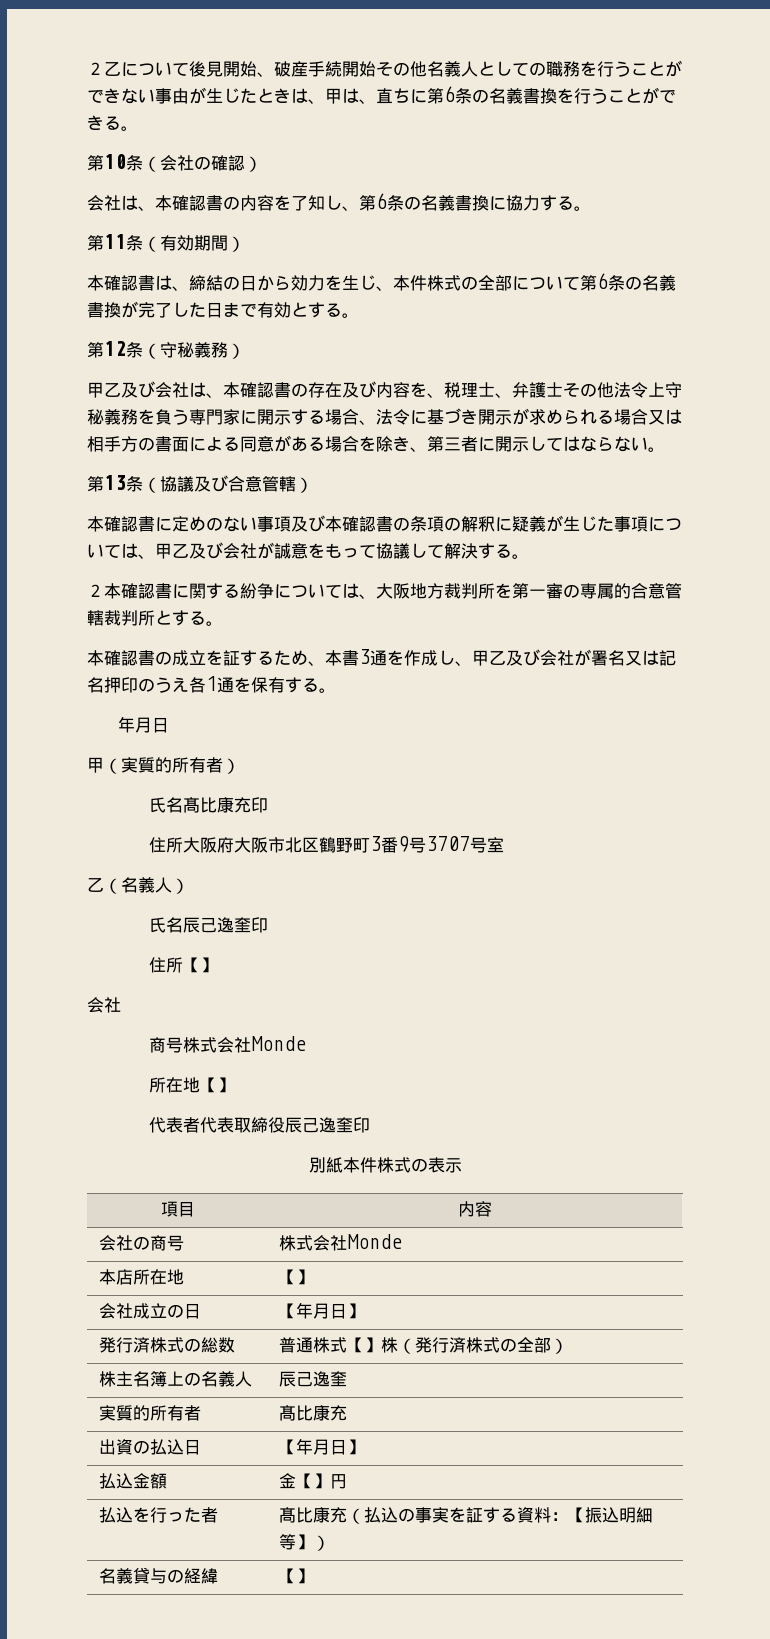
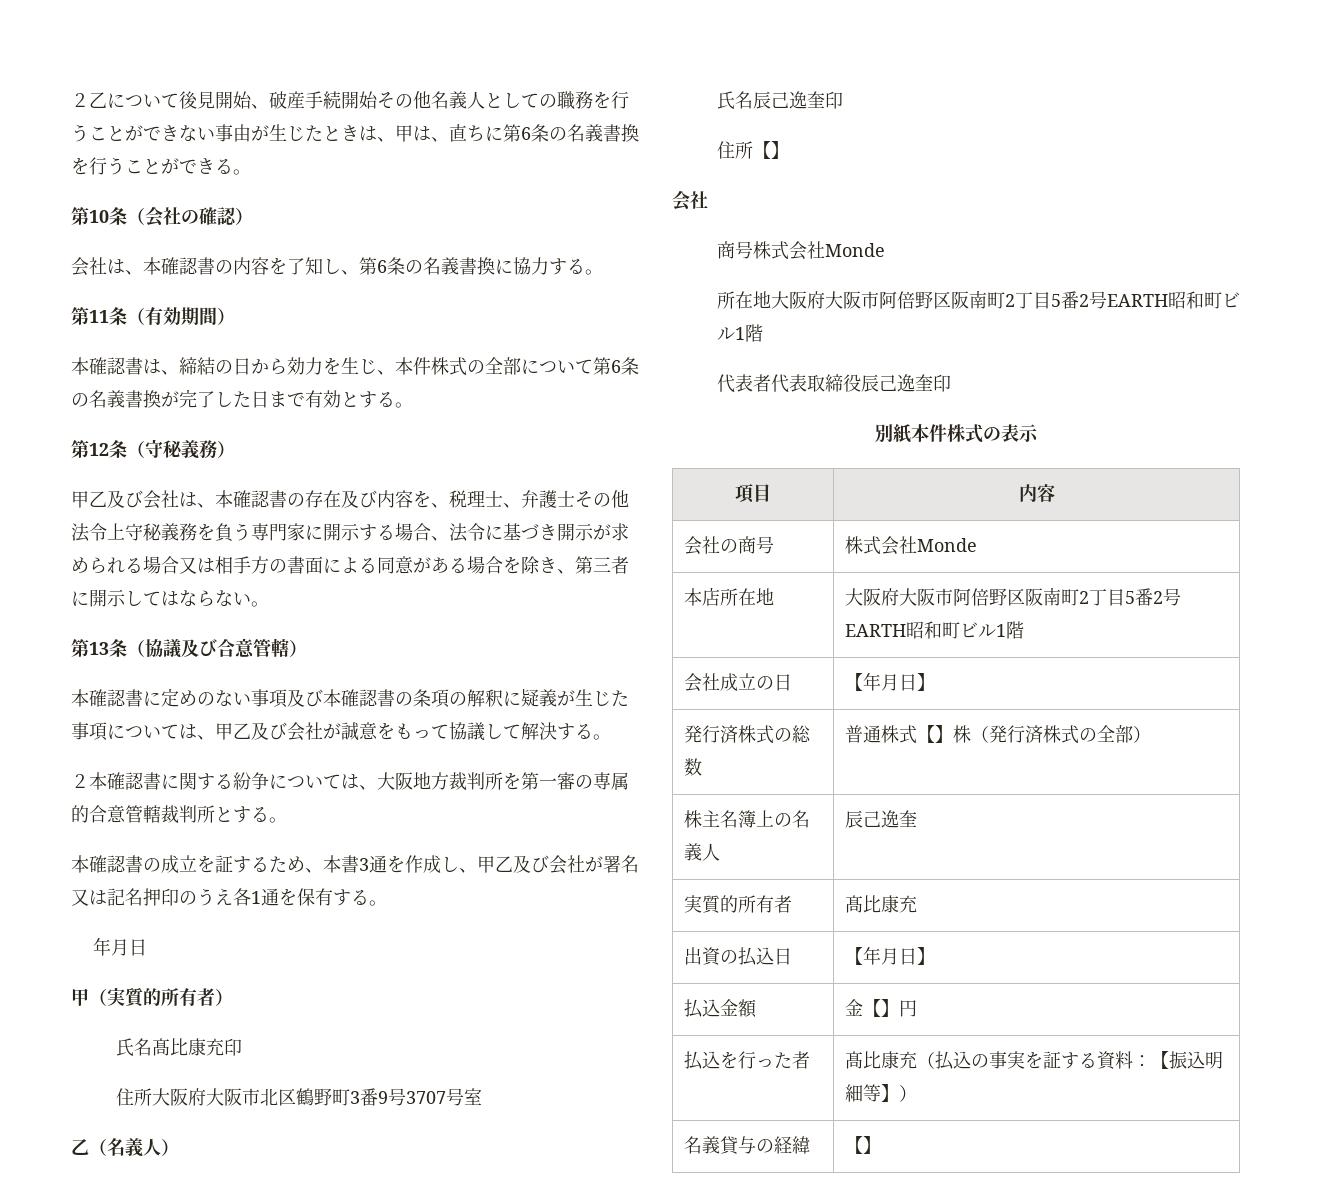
[199,1077,234,1093] 【】 -> [770,290,1240,309] [716,324,763,342] 大阪府大阪市阿倍野区阪南町2丁目5番2号EARTH昭和町ビル1階
[279,1269,314,1285] 【】 -> [844,587,1181,606] [844,621,1024,639] 大阪府大阪市阿倍野区阪南町2丁目5番2号EARTH昭和町ビル1階

